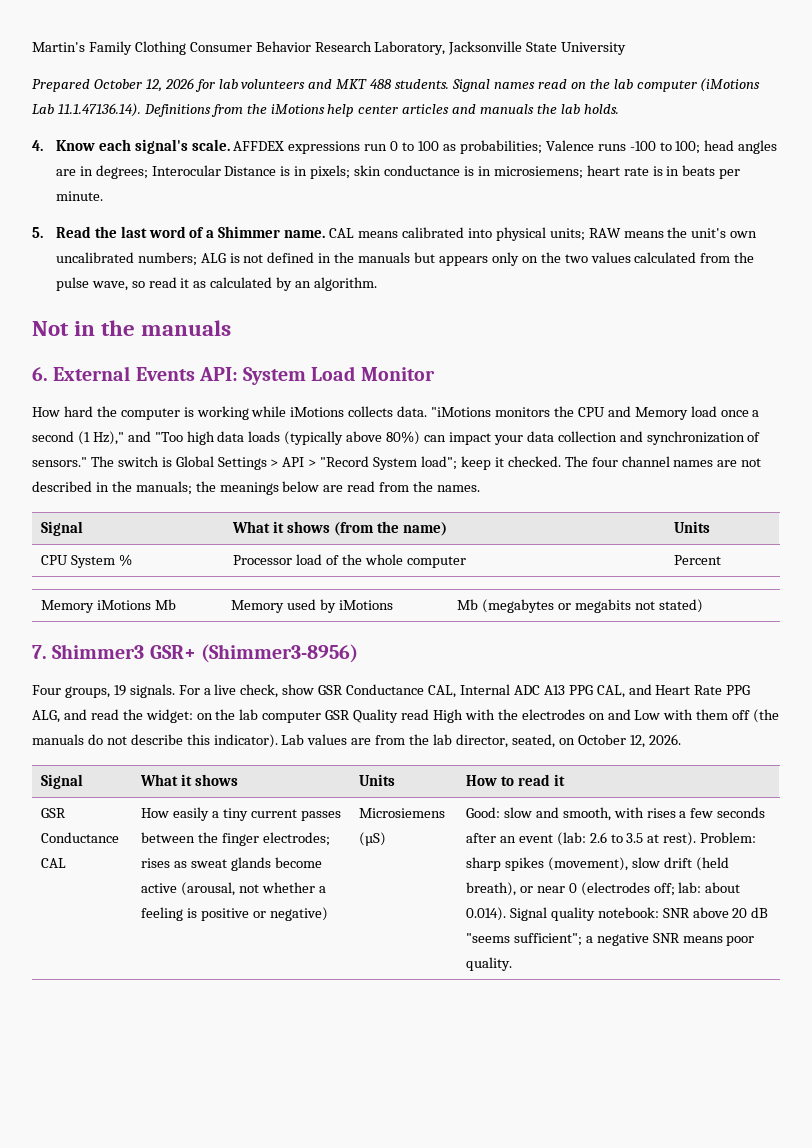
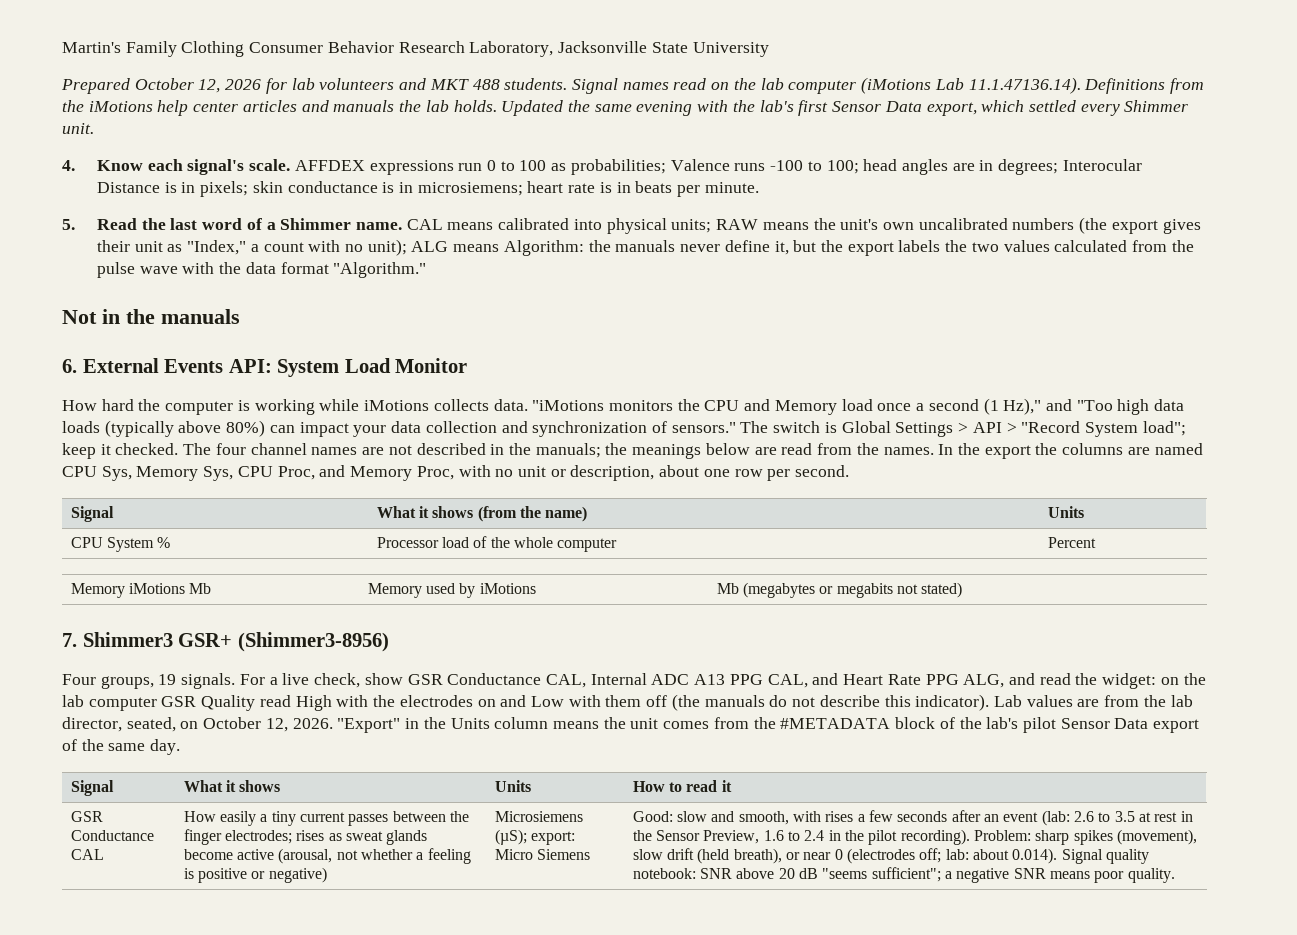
(619, 109) none -> [501,100,1189,116] [62,123,94,134] Updated the same evening with the lab's first Sensor Data export, which settled every Shimmer unit.
[137,252,538,266] numbers; ALG is not defined in the manuals but appears only on -> [1012,217,1201,234] [96,239,941,256] numbers (the export gives their unit as "Index," a count with no unit); ALG means Algorithm: the manuals never define it, but the export labels
[91,277,378,291] wave, so read it as calculated by an algorithm. -> [139,262,427,278] wave with the data format "Algorithm."
(481, 488) none -> [938,443,1203,459] [62,465,850,481] In the export the columns are named CPU Sys, Memory Sys, CPU Proc, and Memory Proc, with no unit or description, about one row per second.
(681, 739) none -> [337,717,1200,733] [62,739,181,755] "Export" in the Units column means the unit comes from the #METADATA block of the lab's pilot Sensor Data export of the same day.
[358,832,386,846] (µS) -> [494,829,576,845] [494,849,591,860] (µS); export: Micro Siemens
[663,832,697,846] rest). -> [1154,811,1193,822] [632,829,970,845] rest in the Sensor Preview, 1.6 to 2.4 in the pilot recording).

